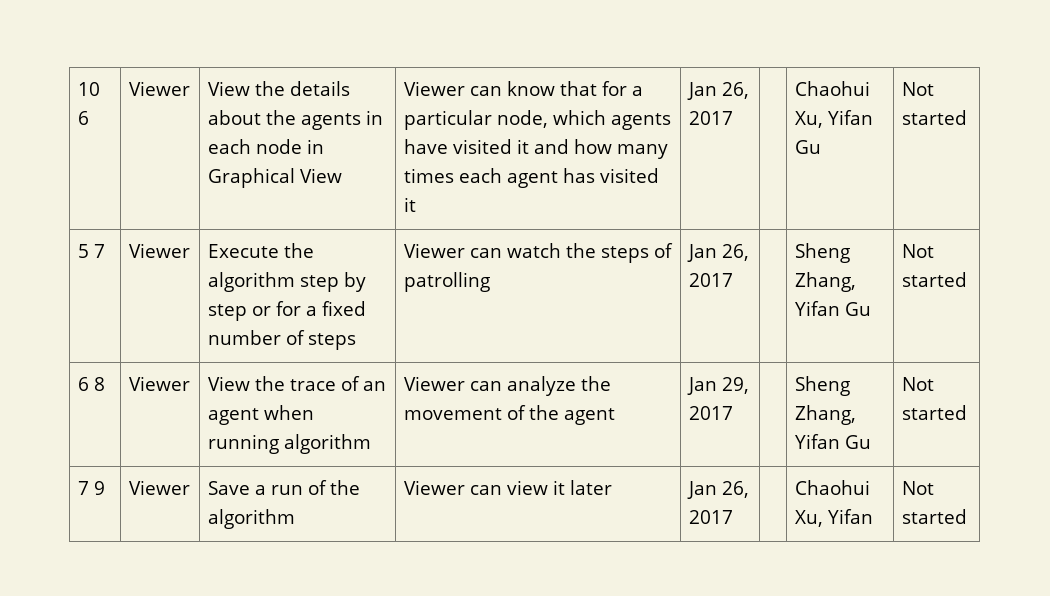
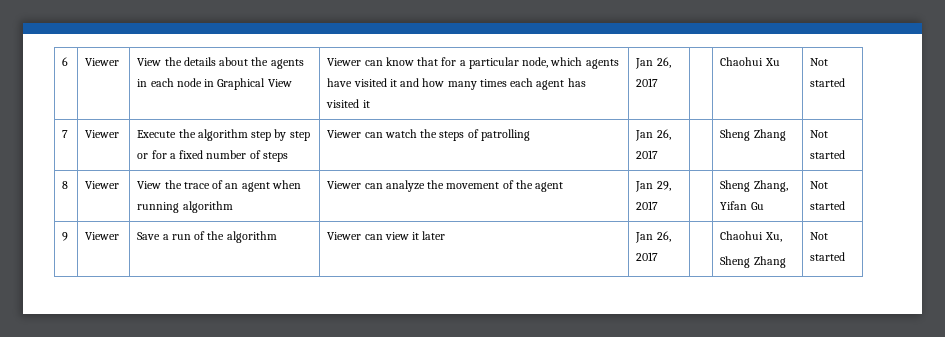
[77,82,100,96] 10 -> (62, 61) none
[794,110,873,128] [794,140,821,154] [901,82,934,96] [901,110,967,125] [77,244,89,258] Xu, Yifan Gu | Not started // 5 -> [764,58,780,66] [810,58,829,66] [810,78,846,87] Xu | Not started //
[794,272,856,292] [794,301,871,316] [901,244,934,258] [901,272,967,287] [77,377,89,391] Zhang, Yifan Gu | Not started // 6 -> [753,129,786,141] [810,130,829,138] [810,150,846,159] Zhang | Not started //
[77,481,89,495] 7 -> (846, 205) none
[827,509,873,524] Yifan -> [720,256,786,268] // Sheng Zhang

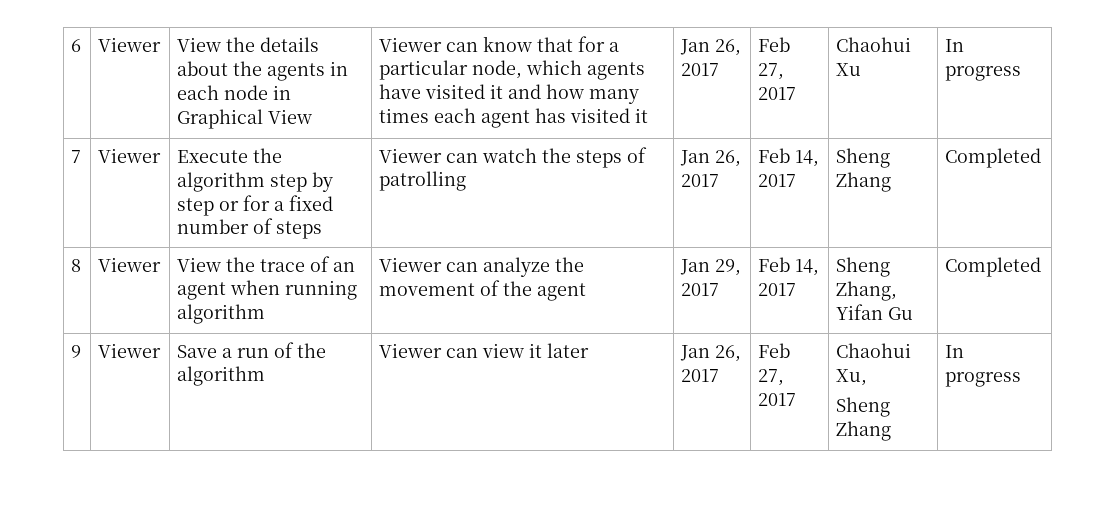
(659, 82) none -> [758,37,791,52] [758,63,785,80] [758,87,797,100] Feb 27, 2017
[810,58,829,66] [810,78,846,87] Not started -> [945,39,965,52] [945,66,1022,81] In progress
[720,129,786,141] [810,130,829,138] [810,150,846,159] | Sheng Zhang | Not started -> [758,148,820,167] [758,174,797,187] [836,148,891,168] [836,172,892,192] [945,148,1042,168] Feb 14, 2017 | Sheng Zhang | Completed
(659, 205) none -> [758,257,820,276] [758,283,797,296] Feb 14, 2017
[810,181,829,189] [810,201,846,210] Not started -> [945,257,1042,277] Completed
(659, 256) none -> [758,343,791,358] [758,369,785,386] [758,393,797,406] Feb 27, 2017
[810,232,829,240] [810,252,846,261] Not started -> [945,345,965,358] [945,372,1022,387] In progress

